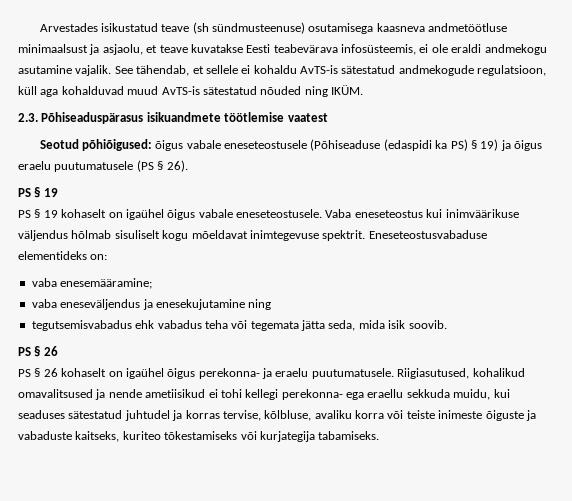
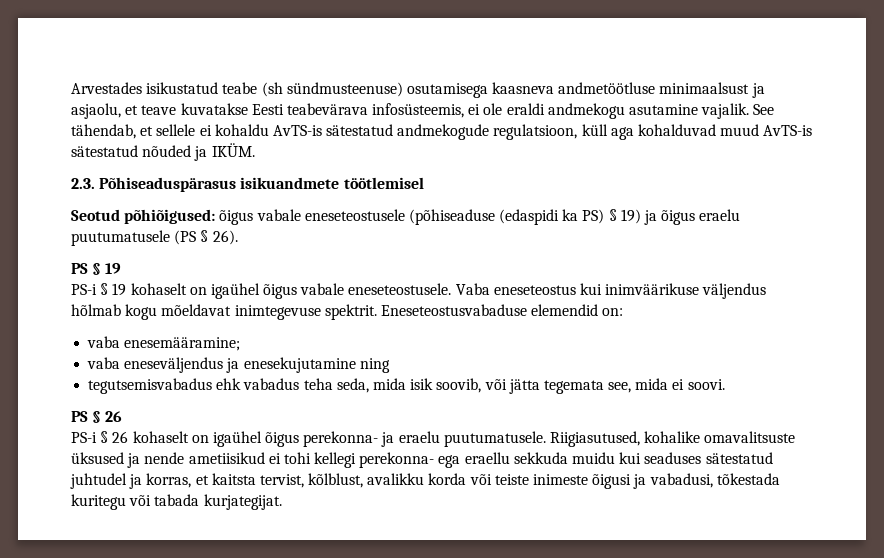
[161,24,190,32] teave -> [222,82,258,94] teabe
[304,86,328,97] ning -> [194,146,208,161] ja
[224,112,328,122] töötlemise vaatest -> [343,177,424,189] töötlemisel
[310,139,381,151] (Põhiseaduse -> [408,209,495,225] (põhiseaduse
[18,210,31,218] PS -> [71,284,97,295] PS-i
[114,230,160,239] sisuliselt -> (121, 310) none
[18,251,87,260] elementideks -> [531,304,599,316] elemendid
[231,320,447,331] või tegemata jätta seda, mida isik soovib. -> [336,378,725,394] seda, mida isik soovib, või jätta tegemata see, mida ei soovi.
[18,369,31,377] PS -> [71,432,97,443] PS-i
[472,368,525,377] [18,389,93,398] kohalikud omavalitsused -> [644,431,796,443] [71,452,124,464] kohalike omavalitsuste üksused
[453,389,491,400] muidu, -> [572,452,616,464] muidu
[185,410,536,421] [18,431,380,442] korras tervise, kõlbluse, avaliku korra või teiste inimeste õiguste ja vabaduste kaitseks, kuriteo tõkestamiseks või kurjategija tabamiseks. -> [146,473,780,489] [71,494,282,510] korras, et kaitsta tervist, kõlblust, avalikku korda või teiste inimeste õigusi ja vabadusi, tõkestada kuritegu või tabada kurjategijat.

